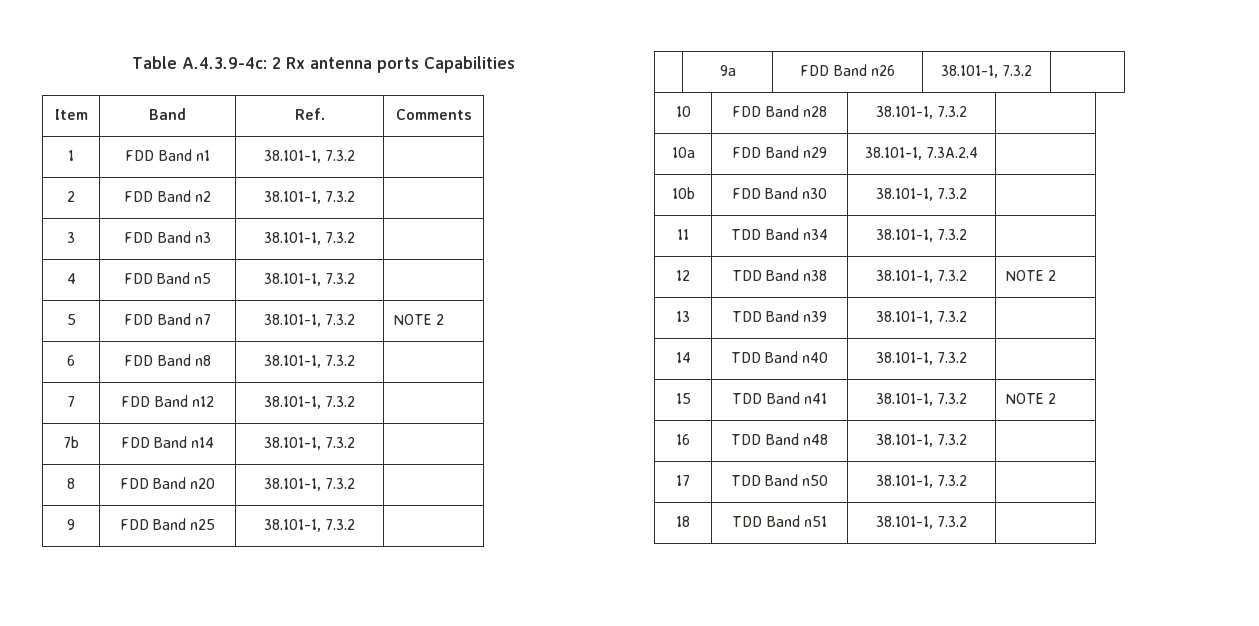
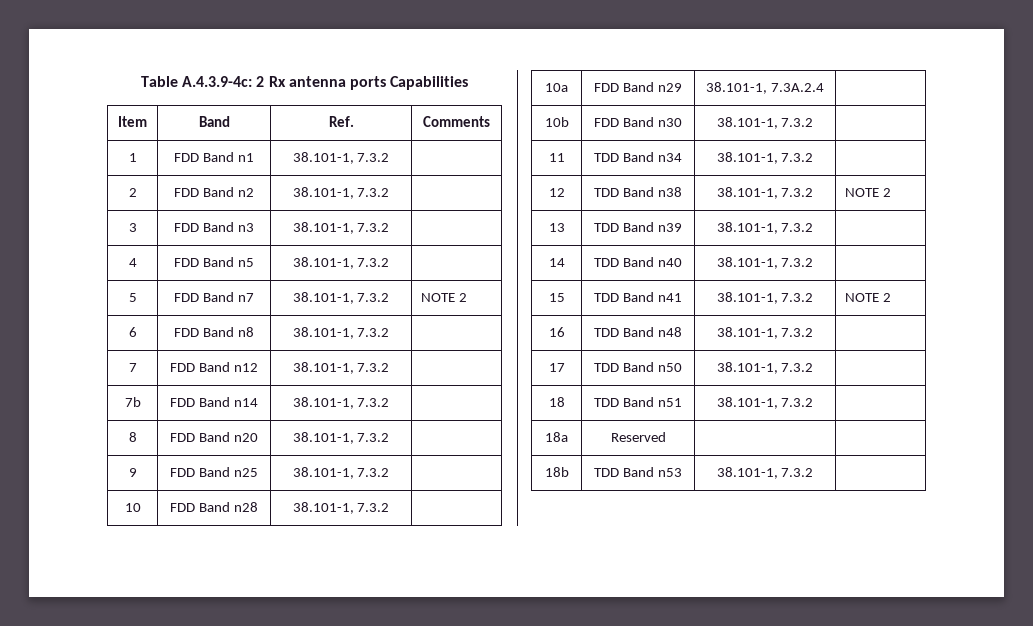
[719,65,736,76] [800,64,895,76] [940,65,1033,78] // | 9a | FDD Band n26 | 38.101-1, 7.3.2 | -> (390, 472) none
(968, 521) none -> [545,432,568,442] [610,432,666,442] [544,467,569,477] [594,467,682,477] [716,467,814,479] // 18a | Reserved | | // 18b | TDD Band n53 | 38.101-1, 7.3.2 |

